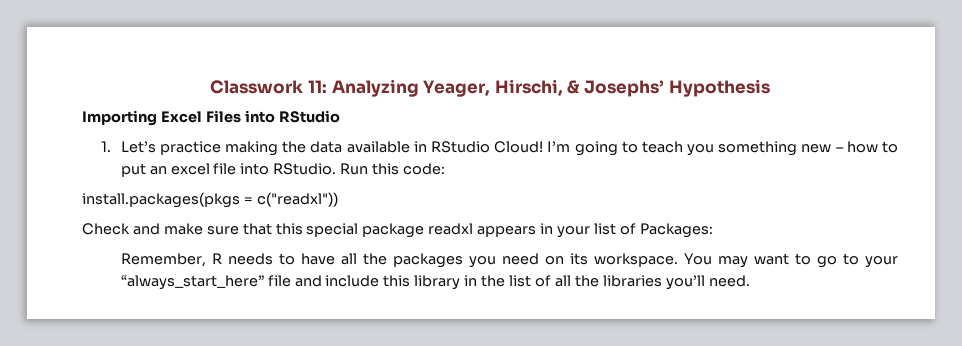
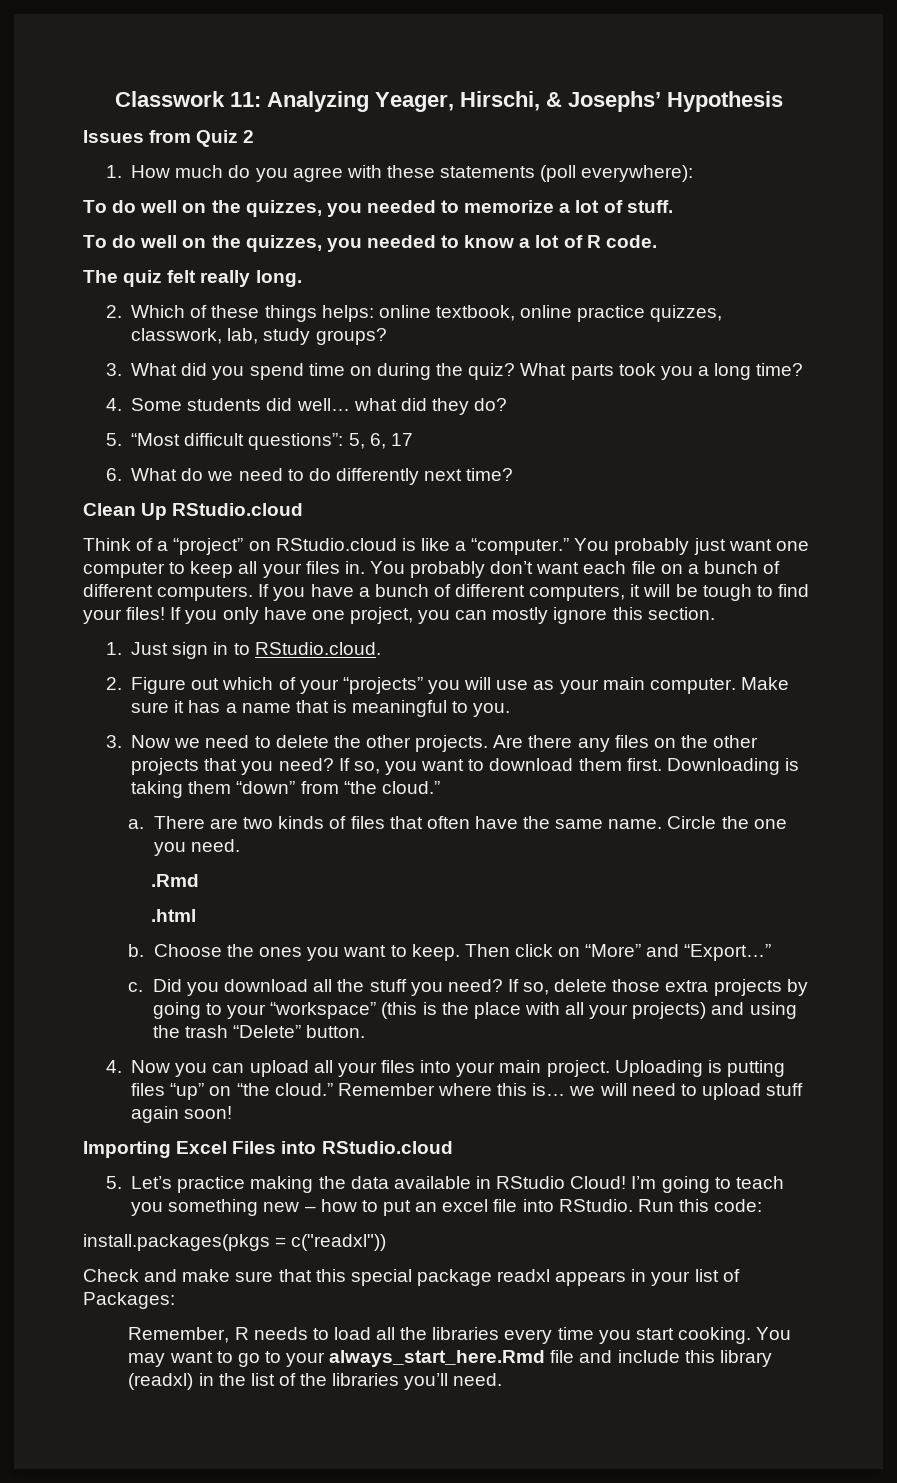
(770, 88) none -> [83,130,255,147] [105,165,694,182] [83,200,673,217] [83,235,657,252] [83,270,302,287] [105,305,723,322] [131,328,387,345] [105,363,804,380] [105,398,508,415] [105,433,413,450] [105,468,514,485] [83,503,304,520] [83,538,809,555] [83,561,781,578] [83,584,809,601] [83,607,715,624] [105,642,381,659] [105,677,789,694] [131,700,511,717] [105,735,759,752] [131,758,799,775] [131,781,440,798] [128,816,787,829] [153,839,241,856] [151,874,200,887] [151,909,197,922] [128,944,772,961] [128,979,808,996] [152,1002,797,1019] [152,1025,366,1038] [105,1060,785,1077] [131,1083,804,1100] [131,1106,233,1123] // Issues from Quiz 2 // 1. How much do you agree with these statements (poll everywhere): // To do well on the quizzes, you needed to memorize a lot of stuff. // To do well on the quizzes, you needed to know a lot of R code. // The quiz felt really long. // 2. Which of these things helps: online textbook, online practice quizzes, classwork, lab, study groups? // 3. What did you spend time on during the quiz? What parts took you a long time? // 4. Some students did well… what did they do? // 5. “Most difficult questions”: 5, 6, 17 // 6. What do we need to do differently next time? // Clean Up RStudio.cloud // Think of a “project” on RStudio.cloud is like a “computer.” You probably just want one computer to keep all your files in. You probably don’t want each file on a bunch of different computers. If you have a bunch of different computers, it will be tough to find your files! If you only have one project, you can mostly ignore this section. // 1. Just sign in to RStudio.cloud. // 2. Figure out which of your “projects” you will use as your main computer. Make sure it has a name that is meaningful to you. // 3. Now we need to delete the other projects. Are there any files on the other projects that you need? If so, you want to download them first. Downloading is taking them “down” from “the cloud.” // a. There are two kinds of files that often have the same name. Circle the one you need. // .Rmd // .html // b. Choose the ones you want to keep. Then click on “More” and “Export…” // c. Did you download all the stuff you need? If so, delete those extra projects by going to your “workspace” (this is the place with all your projects) and using the trash “Delete” button. // 4. Now you can upload all your files into your main project. Uploading is putting files “up” on “the cloud.” Remember where this is… we will need to upload stuff again soon!
[278,110,340,123] [101,141,112,152] RStudio // 1. -> [321,1141,453,1154] [105,1176,122,1189] RStudio.cloud // 5.
[300,253,678,268] have all the packages you need on its workspace. -> [333,1327,751,1344] load all the libraries every time you start cooking.
[120,275,264,290] “always_start_here” -> [329,1350,546,1367] always_start_here.Rmd
(461, 282) none -> [128,1373,194,1390] (readxl)
[554,275,571,287] all -> (296, 1379) none

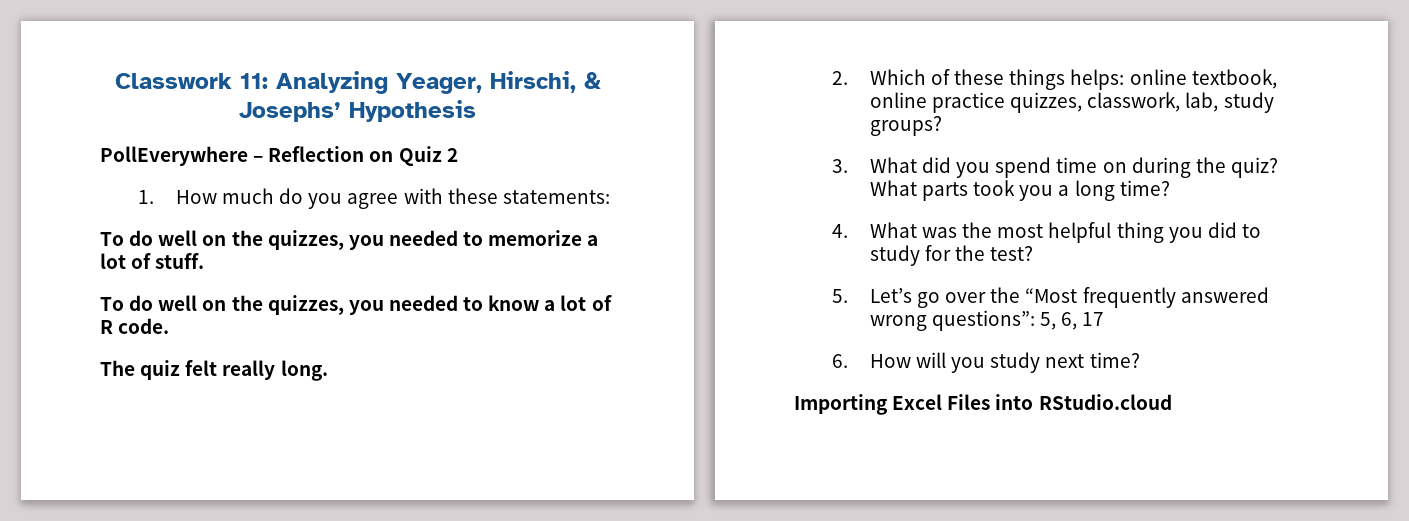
[83,130,192,143] Issues from -> [100,146,394,166] PollEverywhere – Reflection on
[440,165,694,182] statements (poll everywhere): -> [502,190,610,204] statements:
[131,398,508,415] [105,433,245,446] Some students did well… what did they do? // 5. “Most difficult -> [869,222,1261,243] [869,245,1034,266] [831,287,1269,308] [869,315,927,331] What was the most helpful thing you did to study for the test? // 5. Let’s go over the “Most frequently answered wrong
[131,468,514,485] [83,503,304,520] [83,538,809,555] [83,561,781,578] [83,584,809,601] [83,607,715,624] [105,642,381,659] [105,677,789,694] [131,700,511,717] [105,735,759,752] [131,758,799,775] [131,781,440,798] [128,816,787,829] [153,839,241,856] [151,874,200,887] [151,909,197,922] [128,944,772,961] [128,979,808,996] [152,1002,797,1019] [152,1025,366,1038] [105,1060,785,1077] [131,1083,804,1100] [131,1106,233,1123] What do we need to do differently next time? // Clean Up RStudio.cloud // Think of a “project” on RStudio.cloud is like a “computer.” You probably just want one computer to keep all your files in. You probably don’t want each file on a bunch of different computers. If you have a bunch of different computers, it will be tough to find your files! If you only have one project, you can mostly ignore this section. // 1. Just sign in to RStudio.cloud. // 2. Figure out which of your “projects” you will use as your main computer. Make sure it has a name that is meaningful to you. // 3. Now we need to delete the other projects. Are there any files on the other projects that you need? If so, you want to download them first. Downloading is taking them “down” from “the cloud.” // a. There are two kinds of files that often have the same name. Circle the one you need. // .Rmd // .html // b. Choose the ones you want to keep. Then click on “More” and “Export…” // c. Did you download all the stuff you need? If so, delete those extra projects by going to your “workspace” (this is the place with all your projects) and using the trash “Delete” button. // 4. Now you can upload all your files into your main project. Uploading is putting files “up” on “the cloud.” Remember where this is… we will need to upload stuff again soon! -> [869,352,1140,373] How will you study next time?
[105,1176,784,1193] [131,1199,763,1216] [83,1234,387,1251] [83,1269,740,1286] [83,1292,175,1309] [128,1327,792,1344] [128,1350,772,1367] [128,1373,503,1390] // 5. Let’s practice making the data available in RStudio Cloud! I’m going to teach you something new – how to put an excel file into RStudio. Run this code: // install.packages(pkgs = c("readxl")) // Check and make sure that this special package readxl appears in your list of Packages: // Remember, R needs to load all the libraries every time you start cooking. You may want to go to your always_start_here.Rmd file and include this library (readxl) in the list of the libraries you’ll need. -> (1172, 402) none

